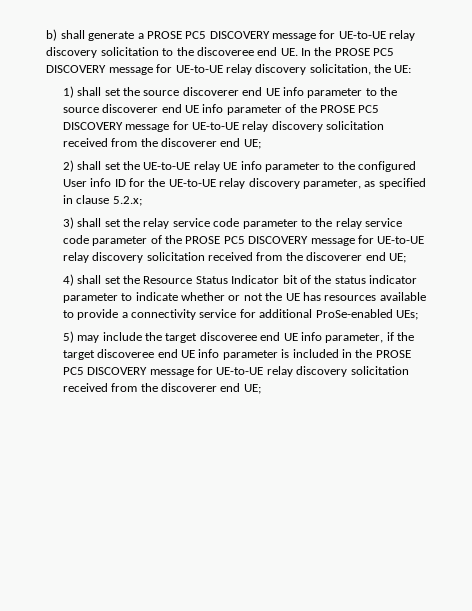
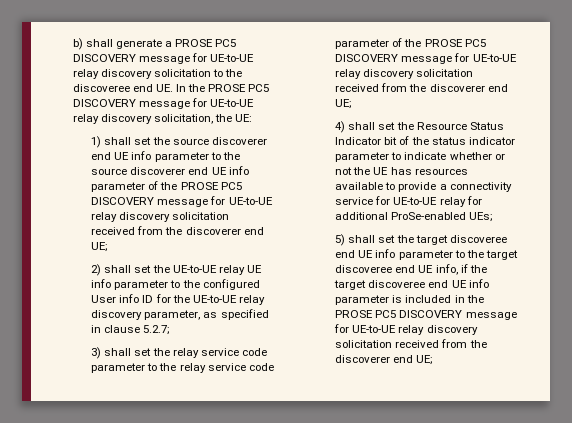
[112,196,142,206] 5.2.x; -> [143,325,171,335] 5.2.7;
(256, 313) none -> [393,196,482,207] UE-to-UE relay for
[77,332,384,343] may include the target discoveree end UE info parameter, -> [348,235,507,245] [335,249,518,260] [335,264,458,275] shall set the target discoveree end UE info parameter to the target discoveree end UE info,

